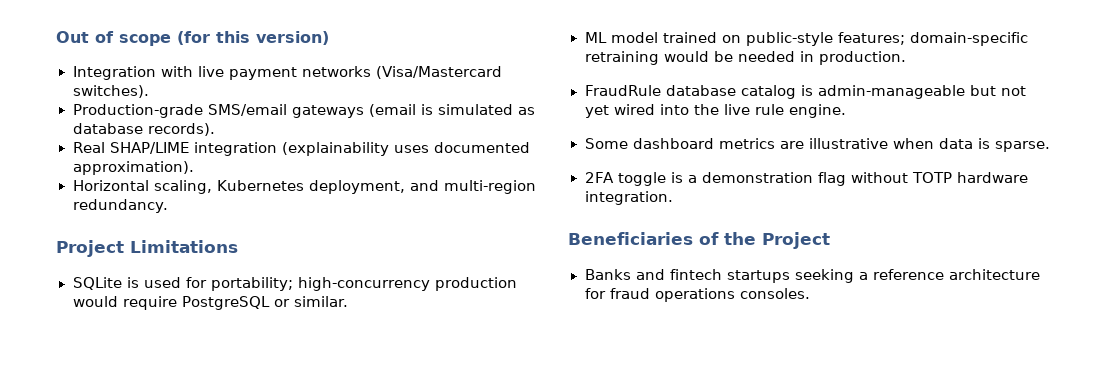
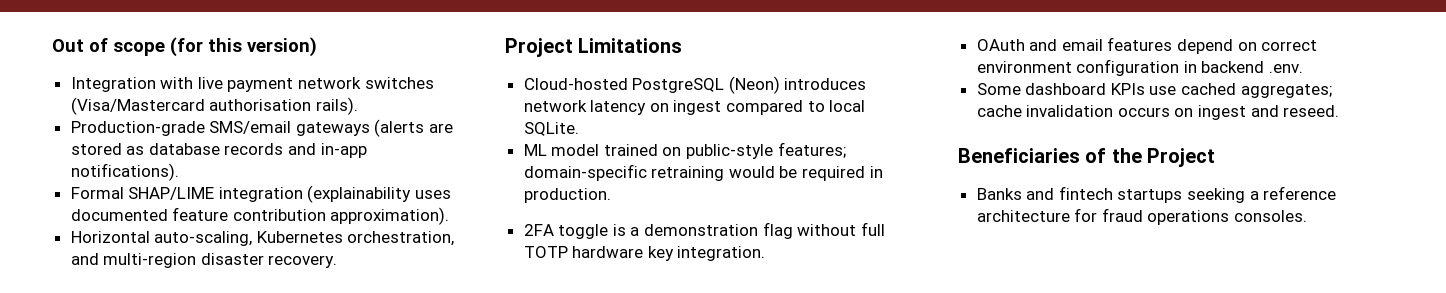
[301,66,502,79] [72,85,149,98] [72,104,535,118] [72,123,215,136] [72,142,105,153] networks (Visa/Mastercard switches). // Production-grade SMS/email gateways (email is simulated as database records). // Real -> [298,77,434,89] [70,97,358,115] [70,119,454,137] [70,143,367,158] [70,163,179,181] [70,187,124,199] network switches (Visa/Mastercard authorisation rails). // Production-grade SMS/email gateways (alerts are stored as database records and in-app notifications). // Formal
(530, 147) none -> [172,207,326,221] feature contribution
[153,180,536,194] [72,199,169,213] [56,240,238,257] [72,277,517,291] [72,296,349,310] scaling, Kubernetes deployment, and multi-region redundancy. // Project Limitations // SQLite is used for portability; high-concurrency production would require PostgreSQL or similar. -> [154,231,455,246] [70,253,338,268] [505,38,683,57] [523,76,867,94] [523,100,866,115] [523,122,579,136] auto-scaling, Kubernetes orchestration, and multi-region disaster recovery. // Project Limitations // Cloud-hosted PostgreSQL (Neon) introduces network latency on ingest compared to local SQLite.
[737,51,795,62] needed -> [802,166,866,181] required
[584,85,1027,99] [584,104,846,118] [584,138,1050,152] // FraudRule database catalog is admin-manageable but not yet wired into the live rule engine. // Some dashboard metrics are illustrative when data is sparse. -> (611, 195) none
(909, 177) none -> [860,222,885,236] full
(1029, 177) none -> [647,246,674,261] key
(673, 198) none -> [976,37,1318,54] [976,59,1304,76] [976,83,1332,98] [976,105,1340,120] // OAuth and email features depend on correct environment configuration in backend .env. // Some dashboard KPIs use cached aggregates; cache invalidation occurs on ingest and reseed.

